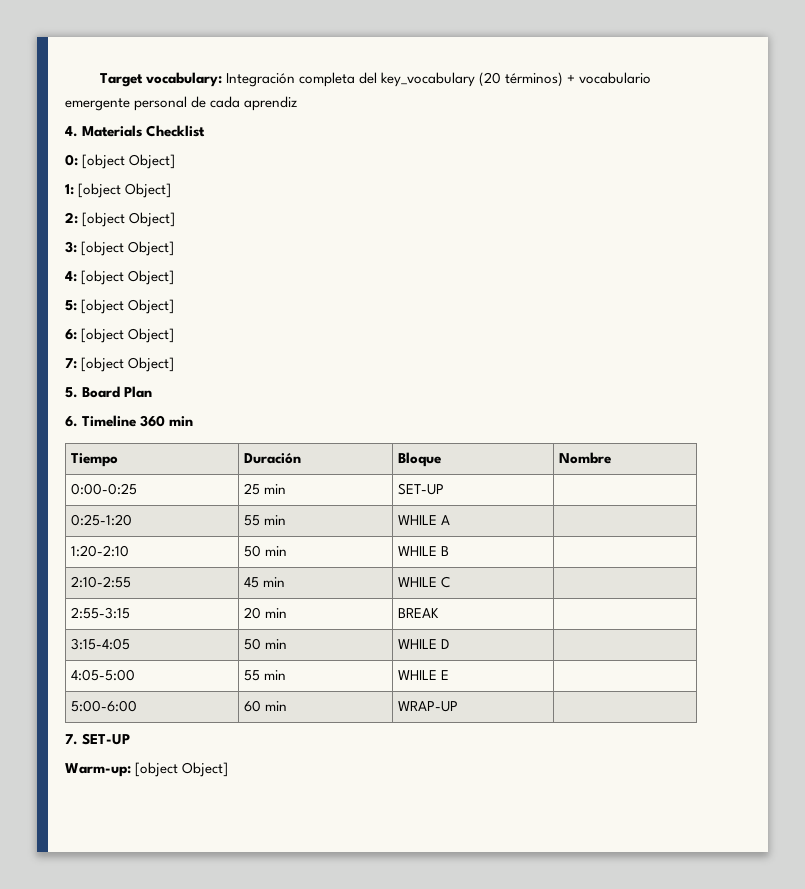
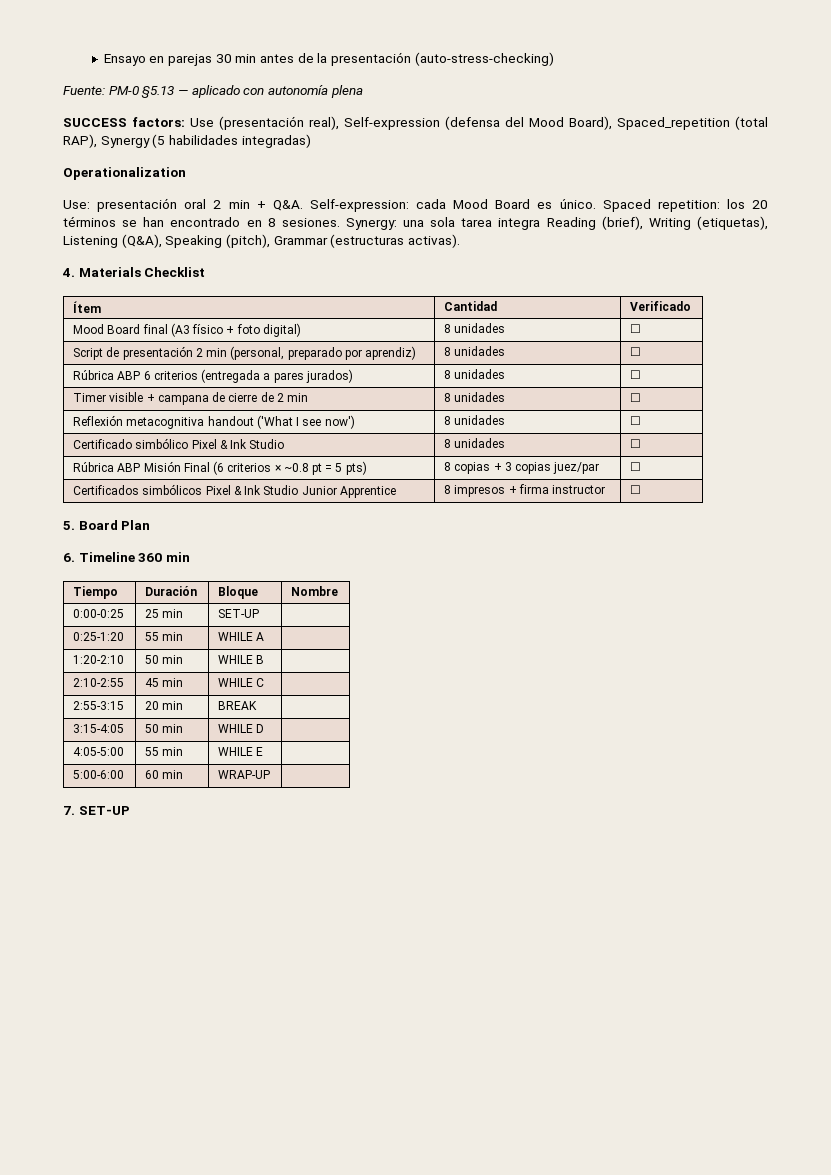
[99,72,652,87] [65,96,298,111] [65,125,206,137] [65,154,176,169] [65,183,172,198] [65,212,176,227] [65,241,175,256] [65,270,175,285] [65,299,175,314] [65,328,175,343] [65,357,175,372] Target vocabulary: Integración completa del key_vocabulary (20 términos) + vocabulario emergente personal de cada aprendiz // 4. Materials Checklist // 0: [object Object] // 1: [object Object] // 2: [object Object] // 3: [object Object] // 4: [object Object] // 5: [object Object] // 6: [object Object] // 7: [object Object] -> [103,52,554,66] [63,85,363,98] [63,116,768,130] [63,134,311,148] [63,167,186,180] [63,198,768,212] [63,216,768,230] [63,234,460,248] [62,267,206,277] [73,301,102,313] [444,301,498,311] [630,301,692,311] [73,323,301,337] [444,323,506,333] [630,324,642,333] [73,346,416,360] [444,346,506,356] [630,347,642,356] [73,369,353,383] [444,369,506,379] [630,370,642,379] [73,392,308,405] [444,392,506,402] [630,393,642,402] [73,415,355,429] [444,415,506,425] [630,416,642,425] [73,438,285,449] [444,438,506,448] [630,439,642,448] [73,461,367,475] [444,462,600,474] [630,462,642,471] [73,484,396,498] [444,484,606,497] [630,485,642,494] Ensayo en parejas 30 min antes de la presentación (auto-stress-checking) // Fuente: PM-0 §5.13 — aplicado con autonomía plena // SUCCESS factors: Use (presentación real), Self-expression (defensa del Mood Board), Spaced_repetition (total RAP), Synergy (5 habilidades integradas) // Operationalization // Use: presentación oral 2 min + Q&A. Self-expression: cada Mood Board es único. Spaced repetition: los 20 términos se han encontrado en 8 sesiones. Synergy: una sola tarea integra Reading (brief), Writing (etiquetas), Listening (Q&A), Speaking (pitch), Grammar (estructuras activas). // 4. Materials Checklist // Ítem | Cantidad | Verificado // Mood Board final (A3 físico + foto digital) | 8 unidades | ☐ // Script de presentación 2 min (personal, preparado por aprendiz) | 8 unidades | ☐ // Rúbrica ABP 6 criterios (entregada a pares jurados) | 8 unidades | ☐ // Timer visible + campana de cierre de 2 min | 8 unidades | ☐ // Reflexión metacognitiva handout ('What I see now') | 8 unidades | ☐ // Certificado simbólico Pixel & Ink Studio | 8 unidades | ☐ // Rúbrica ABP Misión Final (6 criterios × ~0.8 pt = 5 pts) | 8 copias + 3 copias juez/par | ☐ // Certificados simbólicos Pixel & Ink Studio Junior Apprentice | 8 impresos + firma instructor | ☐
[65,762,229,777] // Warm-up: [object Object] -> (130, 810) none

